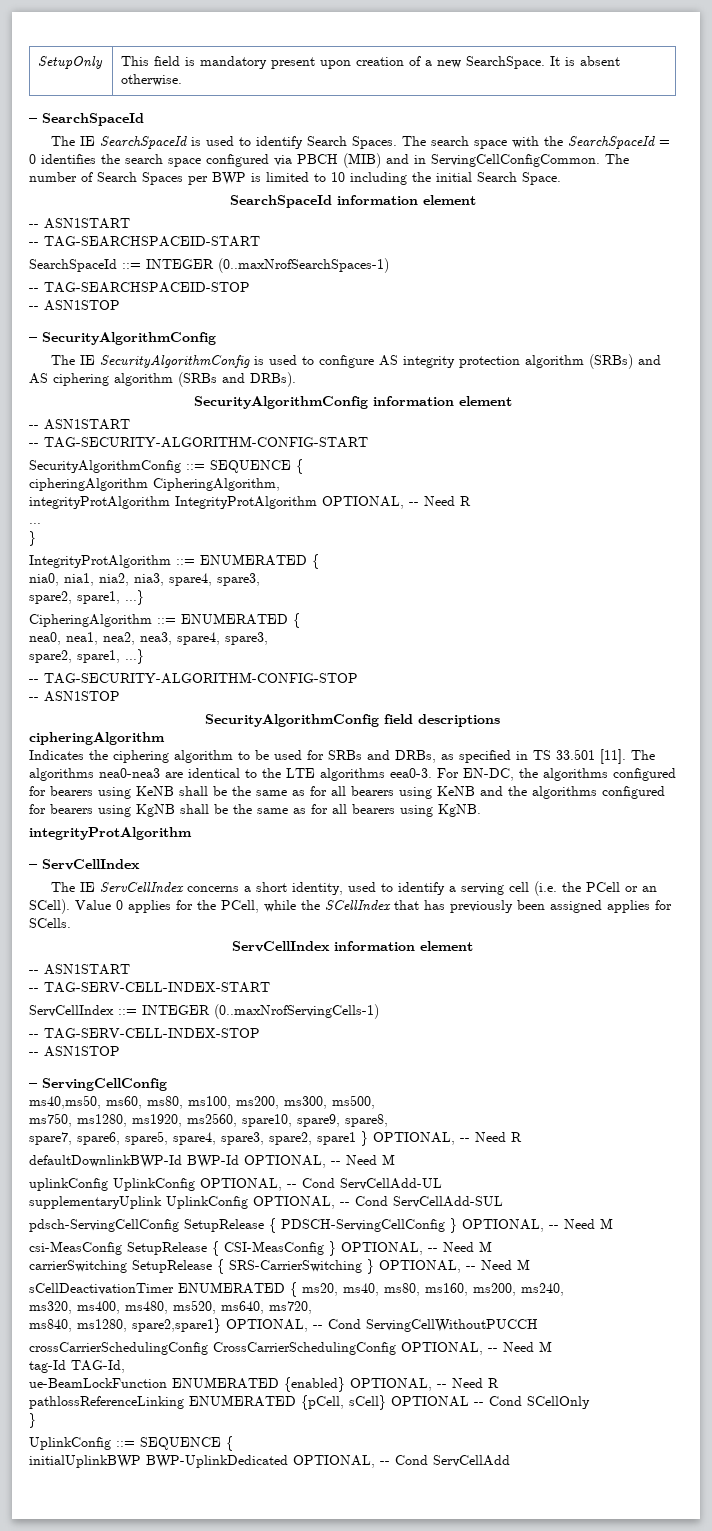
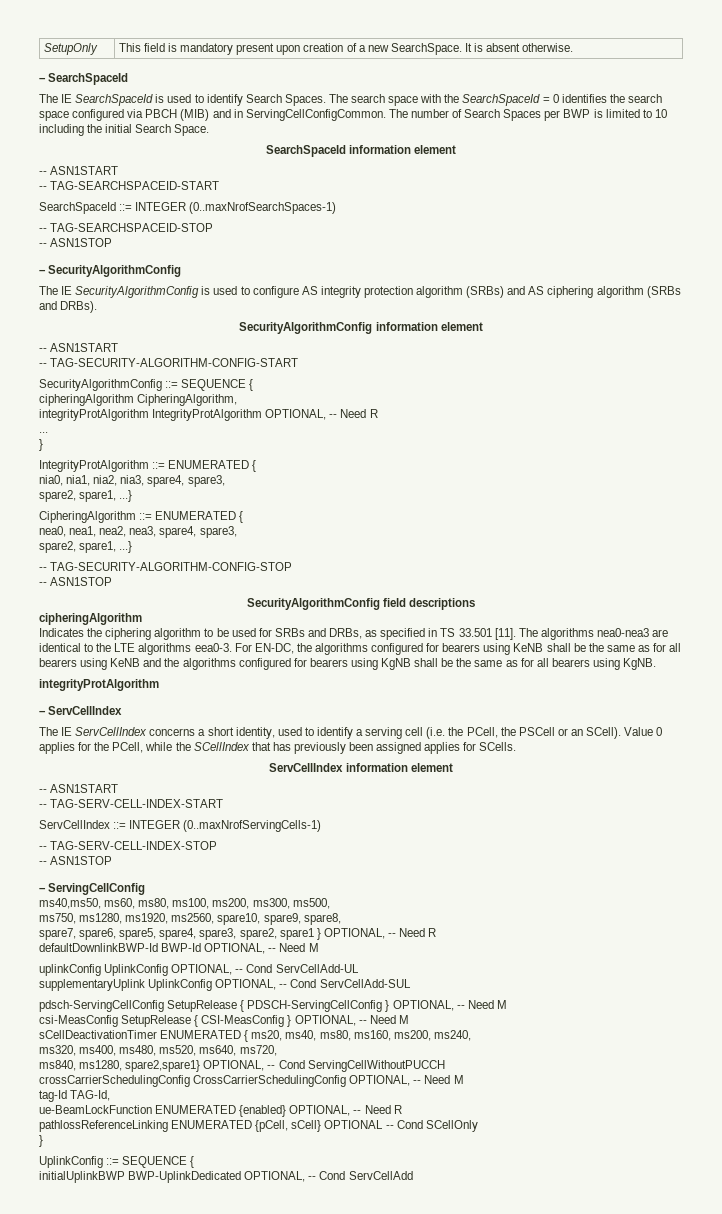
[585,882,620,892] PCell -> [466,727,555,738] PCell, the PSCell
[29,1259,530,1274] // carrierSwitching SetupRelease { SRS-CarrierSwitching } OPTIONAL, -- Need M -> (409, 1019) none

